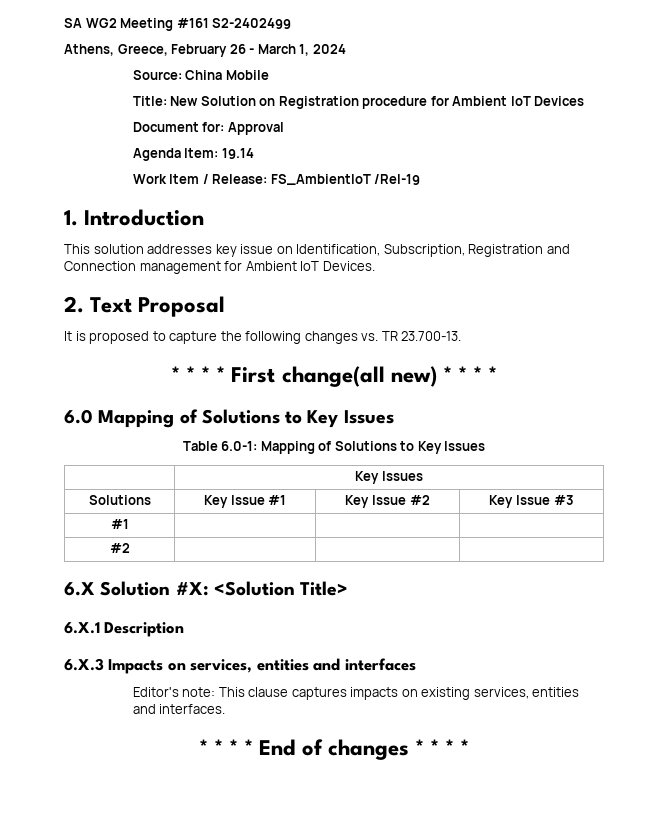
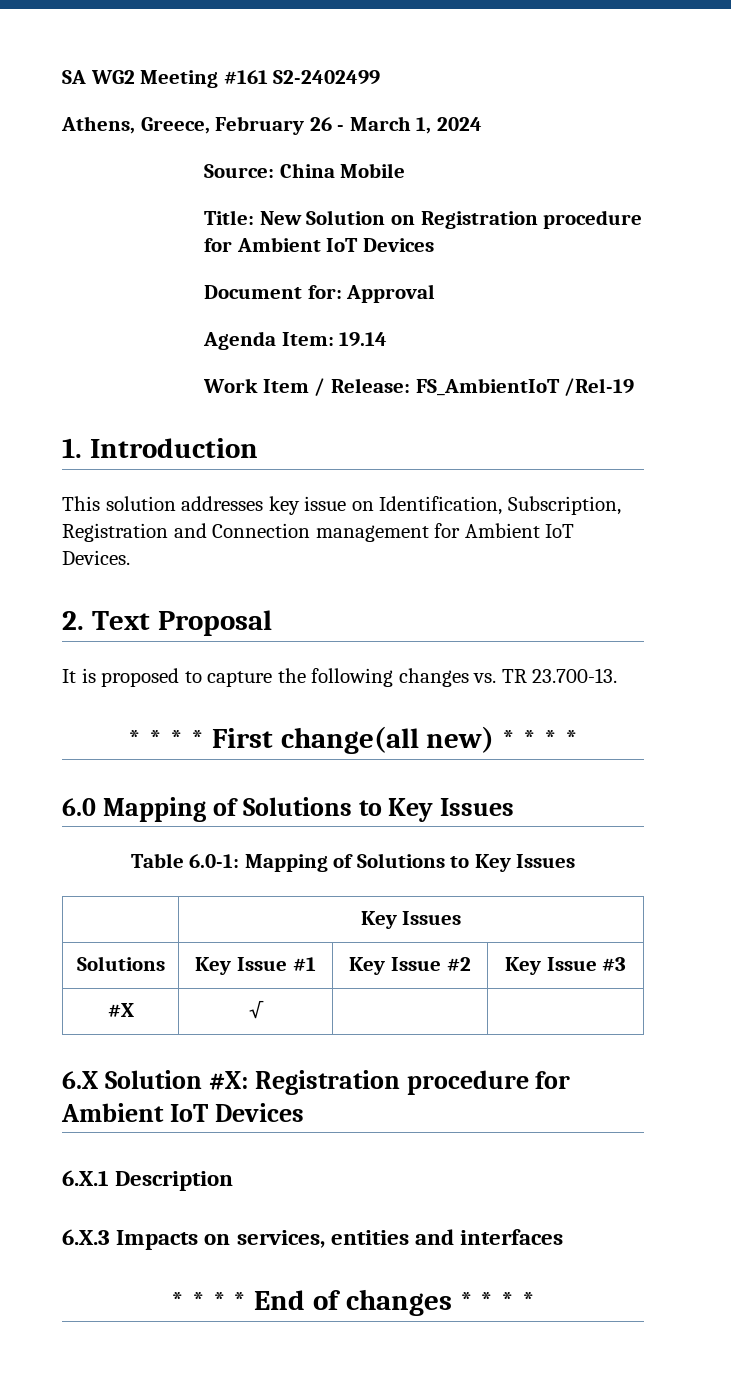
[110,519,129,529] [109,543,130,553] #1 | | | // #2 | -> [107,1003,134,1017] [248,1000,264,1019] #X | √
[213,581,349,596] <Solution Title> -> [254,1070,571,1095] [61,1103,304,1122] Registration procedure for Ambient IoT Devices
[132,687,580,700] [132,704,226,714] // Editor's note: This clause captures impacts on existing services, entities and interfaces. -> (564, 1237) none

